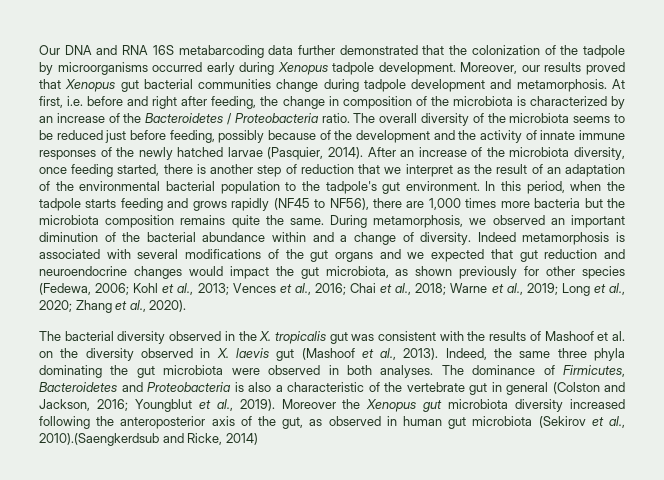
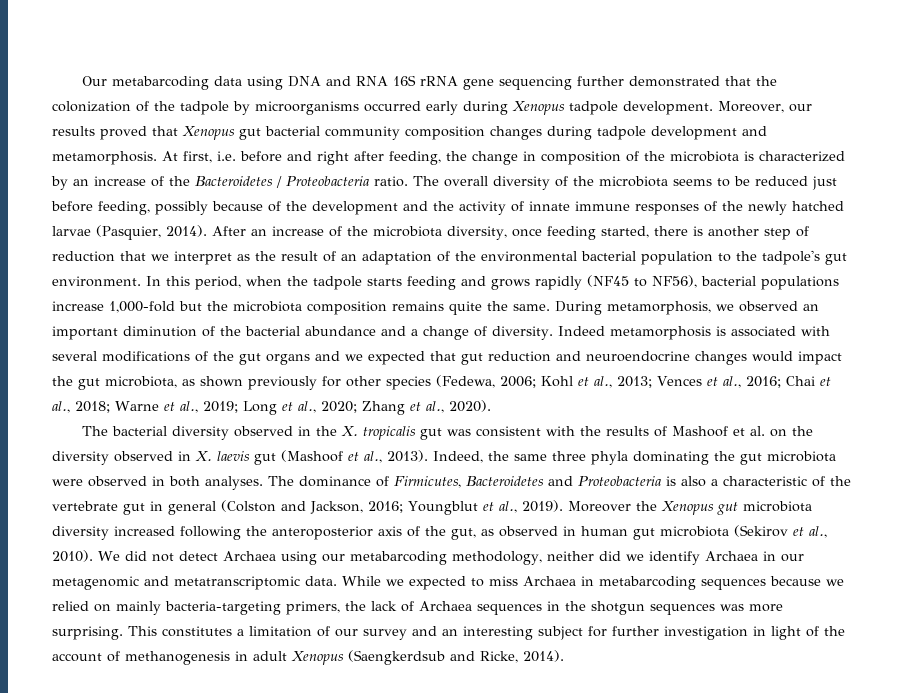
(60, 50) none -> [111,76,283,90] metabarcoding data using
[178,45,294,58] metabarcoding data -> [419,76,572,90] rRNA gene sequencing
[198,79,319,92] communities change -> [325,126,542,140] community composition changes
[372,198,581,210] there are 1,000 times more bacteria -> [701,276,839,290] [52,301,175,313] bacterial populations increase 1,000-fold
[272,232,307,242] within -> (376, 331) none
[39,433,159,446] 2010).(Saengkerdsub -> [52,550,804,565] [52,576,844,590] [52,601,783,615] [52,626,845,640] [52,650,445,665] 2010). We did not detect Archaea using our metabarcoding methodology, neither did we identify Archaea in our metagenomic and metatranscriptomic data. While we expected to miss Archaea in metabarcoding sequences because we relied on mainly bacteria-targeting primers, the lack of Archaea sequences in the shotgun sequences was more surprising. This constitutes a limitation of our survey and an interesting subject for further investigation in light of the account of methanogenesis in adult Xenopus (Saengkerdsub
[225,433,258,445] 2014) -> [523,650,564,662] 2014).

